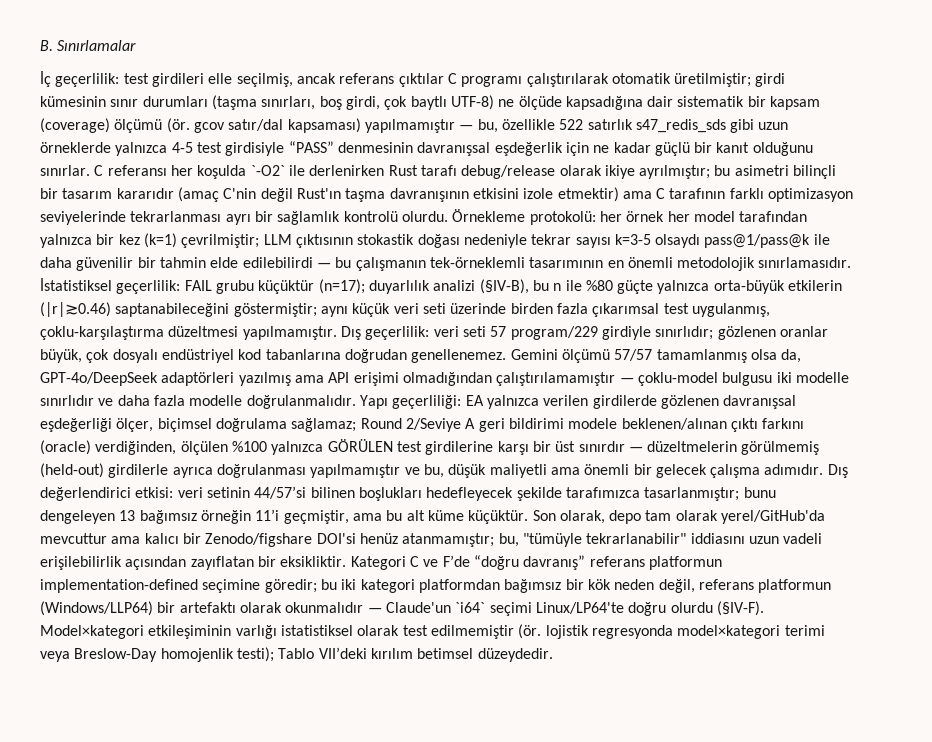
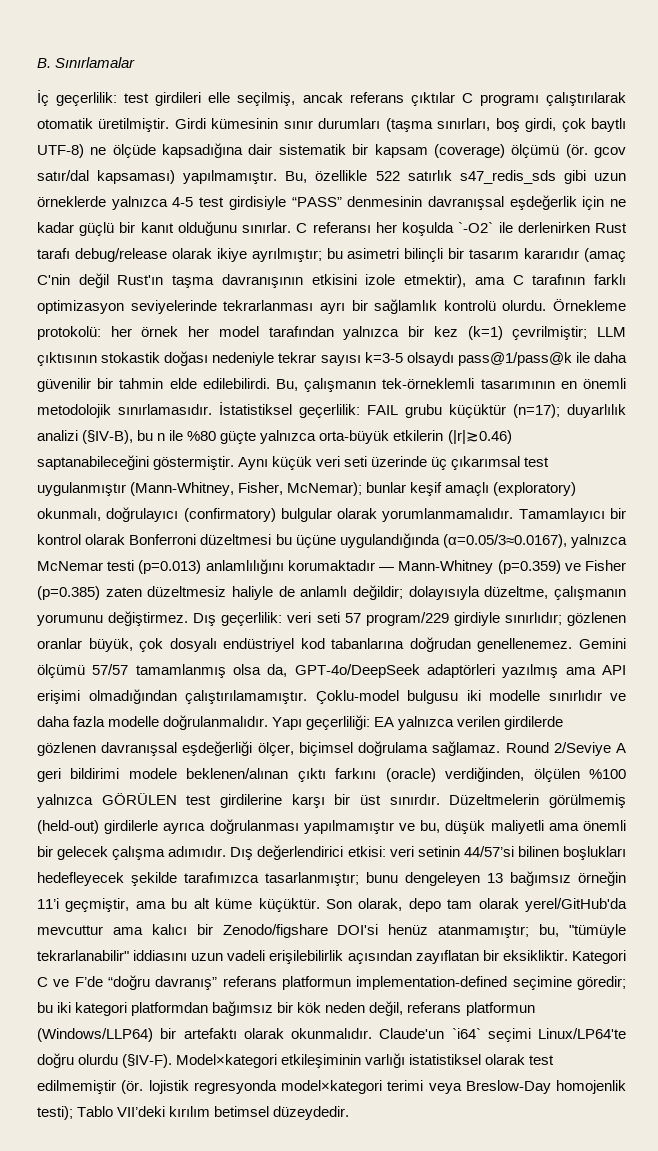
[674,73,786,87] üretilmiştir; girdi -> [98,118,206,132] üretilmiştir. Girdi
[364,119,498,133] yapılmamıştır — bu, -> [183,170,308,184] yapılmamıştır. Bu,
[557,187,619,202] etmektir) -> [404,274,467,288] etmektir),
[242,257,352,268] edilebilirdi — bu -> [202,378,298,391] edilebilirdi. Bu,
[233,303,348,317] göstermiştir; aynı -> [153,456,269,470] göstermiştir. Aynı
[510,303,770,317] [40,326,337,340] birden fazla çıkarımsal test uygulanmış, çoklu-karşılaştırma düzeltmesi yapılmamıştır. -> [431,456,550,470] [37,482,577,496] [37,507,626,522] [37,533,627,548] [37,559,627,574] [37,585,627,600] [37,611,189,626] üç çıkarımsal test uygulanmıştır (Mann-Whitney, Fisher, McNemar); bunlar keşif amaçlı (exploratory) okunmalı, doğrulayıcı (confirmatory) bulgular olarak yorumlanmamalıdır. Tamamlayıcı bir kontrol olarak Bonferroni düzeltmesi bu üçüne uygulandığında (α=0.05/3≈0.0167), yalnızca McNemar testi (p=0.013) anlamlılığını korumaktadır — Mann-Whitney (p=0.359) ve Fisher (p=0.385) zaten düzeltmesiz haliyle de anlamlı değildir; dolayısıyla düzeltme, çalışmanın yorumunu değiştirmez.
[496,372,718,386] çalıştırılamamıştır — çoklu-model -> [185,690,399,704] çalıştırılamamıştır. Çoklu-model
[291,418,357,432] sağlamaz; -> [432,741,501,756] sağlamaz.
[578,441,738,452] sınırdır — düzeltmelerin -> [389,794,540,805] sınırdır. Düzeltmelerin
[285,602,382,613] okunmalıdır — -> [291,1028,372,1039] okunmalıdır.

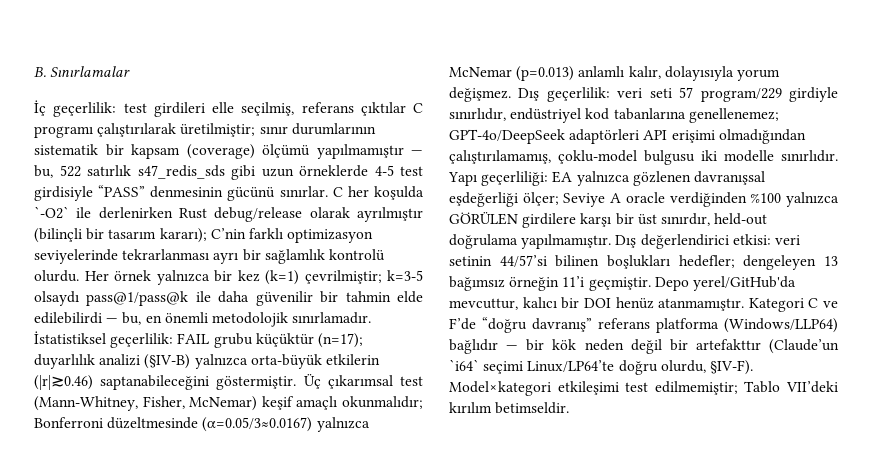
[302,92,343,103] ancak -> (295, 109) none
[37,118,626,132] [37,143,273,158] otomatik üretilmiştir. Girdi kümesinin sınır durumları (taşma sınırları, boş girdi, çok baytlı UTF-8) ne ölçüde kapsadığına dair -> [180,123,376,137] üretilmiştir; sınır durumlarının
[565,144,627,158] [37,170,368,184] (ör. gcov satır/dal kapsaması) yapılmamıştır. Bu, özellikle -> [316,144,423,159] [34,165,53,178] yapılmamıştır — bu,
[111,196,168,210] yalnızca -> (368, 171) none
[427,195,626,210] [37,221,237,236] davranışsal eşdeğerlik için ne kadar güçlü bir kanıt olduğunu -> [227,187,276,201] gücünü
[312,222,371,233] referansı -> (343, 192) none
[37,248,70,259] tarafı -> (207, 213) none
[216,248,627,262] [37,273,586,288] ikiye ayrılmıştır; bu asimetri bilinçli bir tasarım kararıdır (amaç C'nin değil Rust'ın taşma davranışının etkisini izole etmektir), ama C tarafının -> [357,207,423,222] [34,228,246,243] ayrılmıştır (bilinçli bir tasarım kararı); C’nin
[553,299,626,311] [37,326,334,340] Örnekleme protokolü: her örnek her model tarafından -> [84,270,151,281] Her örnek
[597,327,627,337] [37,351,361,366] LLM çıktısının stokastik doğası nedeniyle tekrar sayısı -> (382, 277) none
[202,378,555,392] edilebilirdi. Bu, çalışmanın tek-örneklemli tasarımının -> [34,312,142,325] edilebilirdi — bu,
[118,404,212,415] sınırlamasıdır. -> [292,312,372,324] sınırlamadır.
[82,430,257,444] (§IV-B), bu n ile %80 güçte -> [144,354,191,369] (§IV-B)
[238,456,448,470] Aynı küçük veri seti üzerinde üç -> [303,374,321,389] Üç
[37,482,126,496] uygulanmıştır -> (423, 381) none
[287,482,577,496] [37,507,626,522] [37,533,627,548] [37,559,627,574] [37,585,627,600] [37,611,189,626] McNemar); bunlar keşif amaçlı (exploratory) okunmalı, doğrulayıcı (confirmatory) bulgular olarak yorumlanmamalıdır. Tamamlayıcı bir kontrol olarak Bonferroni düzeltmesi bu üçüne uygulandığında (α=0.05/3≈0.0167), yalnızca McNemar testi (p=0.013) anlamlılığını korumaktadır — Mann-Whitney (p=0.359) ve Fisher (p=0.385) zaten düzeltmesiz haliyle de anlamlı değildir; dolayısıyla düzeltme, çalışmanın yorumunu değiştirmez. -> [189,396,423,411] [34,417,370,432] [449,66,780,81] [449,87,511,102] McNemar) keşif amaçlı okunmalıdır; Bonferroni düzeltmesinde (α=0.05/3≈0.0167) yalnızca McNemar (p=0.013) anlamlı kalır, dolayısıyla yorum değişmez.
[504,612,627,626] [37,637,626,652] [37,664,596,678] sınırlıdır; gözlenen oranlar büyük, çok dosyalı endüstriyel kod tabanlarına doğrudan genellenemez. Gemini ölçümü 57/57 tamamlanmış olsa da, GPT-4o/DeepSeek adaptörleri yazılmış ama -> [449,108,779,123] [449,129,640,144] sınırlıdır, endüstriyel kod tabanlarına genellenemez; GPT-4o/DeepSeek adaptörleri
[185,690,399,704] çalıştırılamamıştır. Çoklu-model -> [449,150,637,164] çalıştırılamamış, çoklu-model
[548,690,626,701] [37,715,269,730] sınırlıdır ve daha fazla modelle doğrulanmalıdır. -> [781,150,838,162] sınırlıdır.
[457,716,564,730] verilen girdilerde -> (630, 178) none
[257,741,627,756] [37,767,580,782] ölçer, biçimsel doğrulama sağlamaz. Round 2/Seviye A geri bildirimi modele beklenen/alınan çıktı farkını (oracle) verdiğinden, ölçülen -> [522,192,747,207] ölçer; Seviye A oracle verdiğinden
[186,794,283,808] test girdilerine -> [522,213,577,228] girdilere
[389,794,627,808] [37,819,626,834] [37,846,227,860] sınırdır. Düzeltmelerin görülmemiş (held-out) girdilerle ayrıca doğrulanması yapılmamıştır ve bu, düşük maliyetli ama önemli bir gelecek çalışma adımıdır. -> [660,213,768,226] [449,234,612,249] sınırdır, held-out doğrulama yapılmamıştır.
[37,872,398,886] hedefleyecek şekilde tarafımızca tasarlanmıştır; bunu -> [678,255,735,268] hedefler;
[65,898,628,912] [37,924,627,938] [37,950,568,964] geçmiştir, ama bu alt küme küçüktür. Son olarak, depo tam olarak yerel/GitHub'da mevcuttur ama kalıcı bir Zenodo/figshare DOI'si henüz atanmamıştır; bu, "tümüyle tekrarlanabilir" iddiasını uzun vadeli erişilebilirlik açısından zayıflatan bir eksikliktir. -> [588,276,796,291] [449,297,745,311] geçmiştir. Depo yerel/GitHub'da mevcuttur, kalıcı bir DOI henüz atanmamıştır.
[281,976,626,990] [37,1001,535,1016] [37,1028,626,1042] [37,1053,555,1068] [37,1080,626,1094] [37,1106,73,1120] platformun implementation-defined seçimine göredir; bu iki kategori platformdan bağımsız bir kök neden değil, referans platformun (Windows/LLP64) bir artefaktı olarak okunmalıdır. Claude'un `i64` seçimi Linux/LP64'te doğru olurdu (§IV-F). Model×kategori etkileşiminin varlığı istatistiksel olarak test edilmemiştir (ör. lojistik regresyonda model×kategori terimi veya Breslow-Day homojenlik testi); -> [656,318,838,333] [449,339,839,354] [449,359,753,375] [449,381,738,396] platforma (Windows/LLP64) bağlıdır — bir kök neden değil bir artefakttır (Claude’un `i64` seçimi Linux/LP64’te doğru olurdu, §IV-F). Model×kategori etkileşimi test edilmemiştir;
[214,1106,350,1120] betimsel düzeydedir. -> [495,402,570,414] betimseldir.

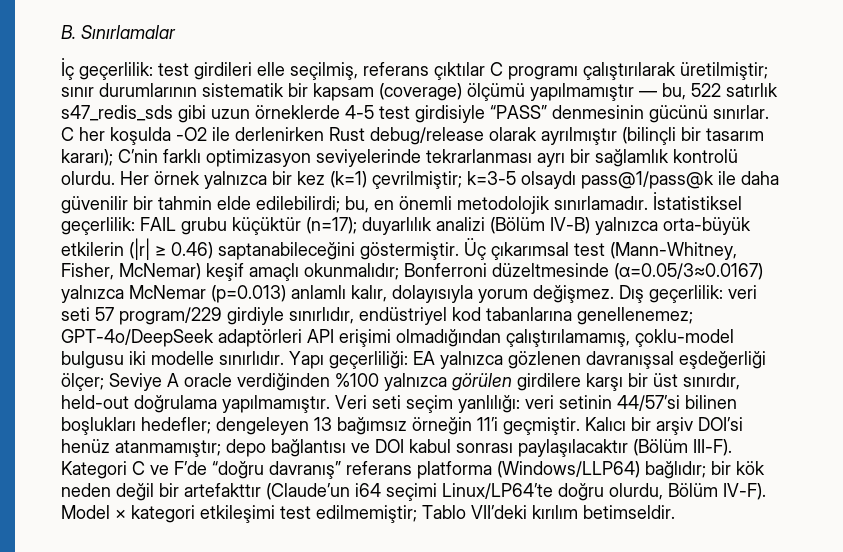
[34,206,69,219] `-O2` -> [176,127,207,141] -O2
[34,312,119,324] edilebilirdi — -> [256,196,340,213] edilebilirdi;
[144,354,191,369] (§IV-B) -> [490,217,590,234] (Bölüm IV-B)
[34,375,93,390] (|r|≳0.46) -> [129,238,213,260] (|r| ≥ 0.46)
[449,212,518,225] GÖRÜLEN -> [452,373,512,391] görülen
[615,234,771,249] Dış değerlendirici etkisi: -> [335,395,520,413] Veri seti seçim yanlılığı:
[654,276,796,291] [449,297,745,311] Depo yerel/GitHub'da mevcuttur, kalıcı bir DOI henüz atanmamıştır. -> [585,417,743,435] [61,439,732,457] Kalıcı bir arşiv DOI’si henüz atanmamıştır; depo bağlantısı ve DOI kabul sonrası paylaşılacaktır (Bölüm III-F).
[449,339,519,354] bağlıdır — -> [645,461,706,479] bağlıdır;
[449,359,479,371] `i64` -> [355,483,381,497] i64
[709,360,753,375] [449,381,551,396] §IV-F). Model×kategori -> [668,483,766,500] [61,505,195,523] Bölüm IV-F). Model × kategori

